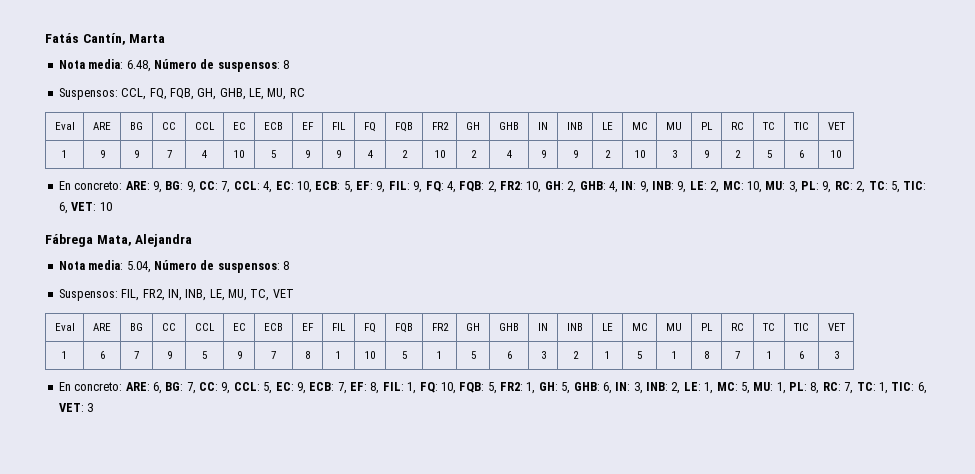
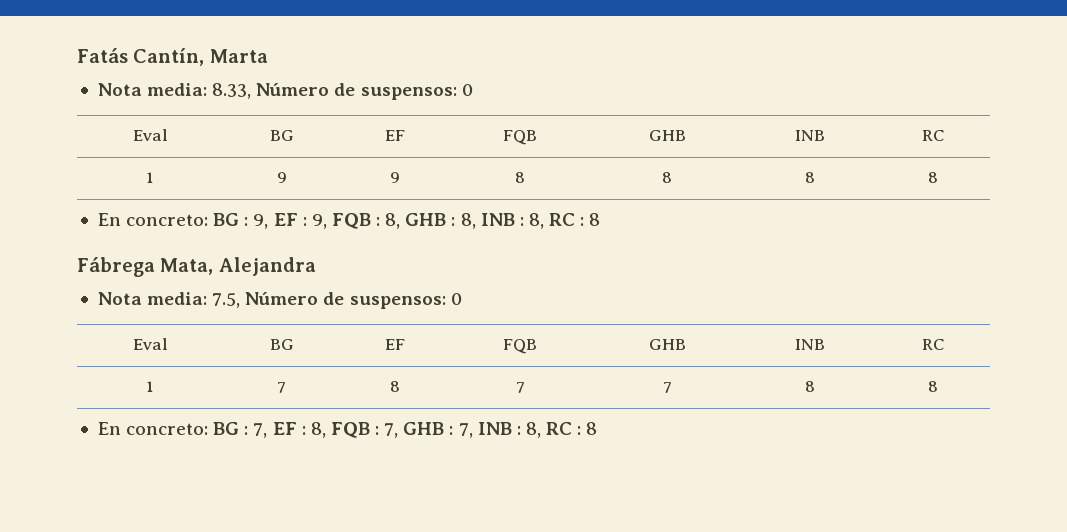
[126,59,289,72] [58,88,305,100] [54,122,75,130] [93,122,111,130] [130,122,143,130] [162,122,176,130] [195,122,215,130] [232,122,246,130] [264,122,283,130] [302,122,314,130] [332,122,346,130] [364,122,376,132] [395,122,413,132] [431,122,449,130] [466,122,480,130] [499,122,519,130] [538,122,548,130] [567,122,583,130] [602,122,613,130] [631,122,648,130] [666,122,682,130] [701,122,713,130] [731,122,744,130] [762,122,775,130] [793,122,809,130] [827,122,846,130] [62,150,67,158] [99,150,105,158] [134,150,139,158] [166,150,172,158] [202,150,207,158] [234,150,244,158] [271,150,276,158] [305,150,310,158] [336,150,341,158] [367,150,373,158] [401,150,408,158] [434,150,445,158] [470,150,477,158] [506,150,512,158] [540,150,546,158] [572,150,578,158] [605,150,611,158] [634,150,645,158] [671,150,677,158] [704,150,709,158] [735,150,741,158] [766,150,772,158] [799,150,804,158] [831,150,841,158] [58,181,927,193] [58,202,112,214] 6.48, Número de suspensos: 8 // Suspensos: CCL, FQ, FQB, GH, GHB, LE, MU, RC // Eval | ARE | BG | CC | CCL | EC | ECB | EF | FIL | FQ | FQB | FR2 | GH | GHB | IN | INB | LE | MC | MU | PL | RC | TC | TIC | VET // 1 | 9 | 9 | 7 | 4 | 10 | 5 | 9 | 9 | 4 | 2 | 10 | 2 | 4 | 9 | 9 | 2 | 10 | 3 | 9 | 2 | 5 | 6 | 10 // En concreto: ARE: 9, BG: 9, CC: 7, CCL: 4, EC: 10, ECB: 5, EF: 9, FIL: 9, FQ: 4, FQB: 2, FR2: 10, GH: 2, GHB: 4, IN: 9, INB: 9, LE: 2, MC: 10, MU: 3, PL: 9, RC: 2, TC: 5, TIC: 6, VET: 10 -> [212,83,473,100] [132,129,168,141] [269,130,294,141] [384,130,405,141] [503,130,537,145] [648,130,686,141] [794,130,825,141] [922,130,944,141] [146,172,154,183] [276,172,287,183] [389,172,400,183] [515,172,525,183] [662,172,672,183] [804,172,815,183] [928,172,938,183] [97,213,601,229] 8.33, Número de suspensos: 0 // Eval | BG | EF | FQB | GHB | INB | RC // 1 | 9 | 9 | 8 | 8 | 8 | 8 // En concreto: BG : 9, EF : 9, FQB : 8, GHB : 8, INB : 8, RC : 8
[126,260,289,273] [58,289,294,301] [54,323,75,331] [93,323,111,331] [130,323,143,331] [162,323,176,331] [195,323,215,331] [232,323,246,331] [264,323,283,331] [302,323,314,331] [332,323,346,331] [364,323,376,333] [395,323,413,333] [431,323,449,331] [466,323,480,331] [499,323,519,331] [538,323,548,331] [567,323,583,331] [602,323,613,331] [631,323,648,331] [666,323,682,331] [701,323,713,331] [731,323,744,331] [762,323,775,331] [793,323,809,331] [827,323,846,331] [62,351,67,359] [99,351,105,359] [134,351,139,359] [166,351,172,359] [202,351,207,359] [236,351,242,359] [271,351,276,359] [305,351,310,359] [336,351,341,359] [365,351,375,359] [401,351,407,359] [437,351,442,359] [470,351,476,359] [506,351,512,359] [540,351,546,359] [572,351,579,359] [605,351,610,359] [637,351,642,359] [671,351,677,359] [704,351,709,359] [735,351,740,359] [766,351,772,359] [799,351,804,359] [833,351,839,359] [58,382,927,394] [58,403,94,412] 5.04, Número de suspensos: 8 // Suspensos: FIL, FR2, IN, INB, LE, MU, TC, VET // Eval | ARE | BG | CC | CCL | EC | ECB | EF | FIL | FQ | FQB | FR2 | GH | GHB | IN | INB | LE | MC | MU | PL | RC | TC | TIC | VET // 1 | 6 | 7 | 9 | 5 | 9 | 7 | 8 | 1 | 10 | 5 | 1 | 5 | 6 | 3 | 2 | 1 | 5 | 1 | 8 | 7 | 1 | 6 | 3 // En concreto: ARE: 6, BG: 7, CC: 9, CCL: 5, EC: 9, ECB: 7, EF: 8, FIL: 1, FQ: 10, FQB: 5, FR2: 1, GH: 5, GHB: 6, IN: 3, INB: 2, LE: 1, MC: 5, MU: 1, PL: 8, RC: 7, TC: 1, TIC: 6, VET: 3 -> [212,292,462,309] [132,338,168,350] [269,339,294,350] [384,339,405,350] [503,339,537,354] [648,339,686,350] [794,339,825,350] [922,339,944,350] [146,381,154,392] [277,382,286,393] [389,381,400,392] [515,382,525,393] [662,382,672,393] [804,381,815,392] [928,381,938,392] [97,422,598,438] 7.5, Número de suspensos: 0 // Eval | BG | EF | FQB | GHB | INB | RC // 1 | 7 | 8 | 7 | 7 | 8 | 8 // En concreto: BG : 7, EF : 8, FQB : 7, GHB : 7, INB : 8, RC : 8

